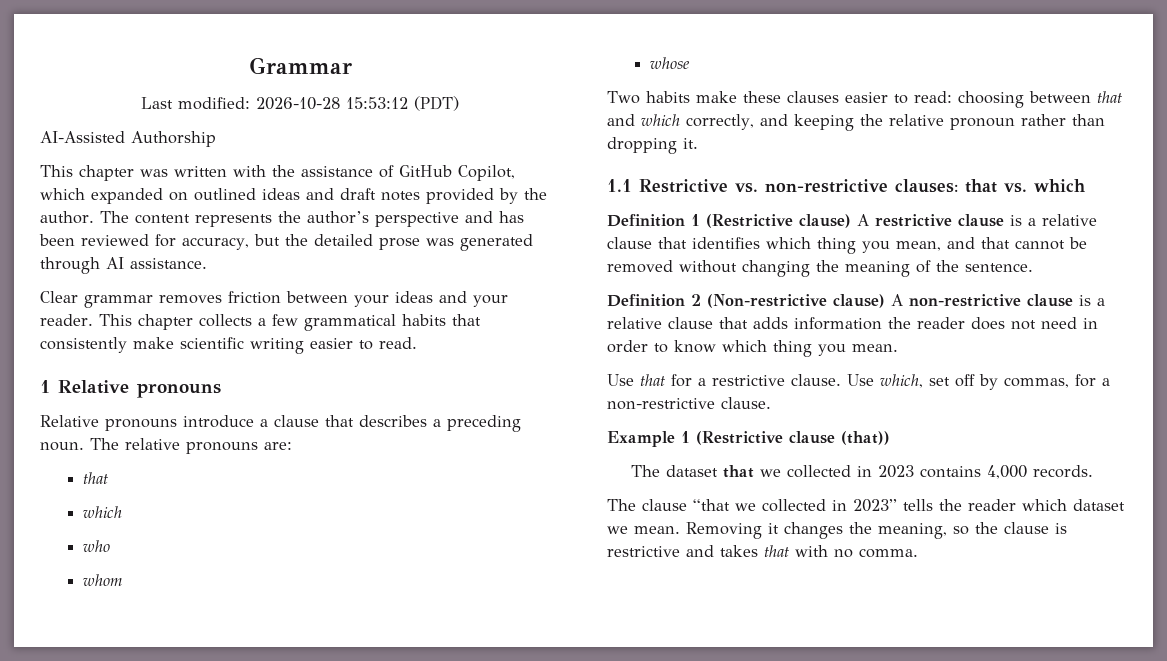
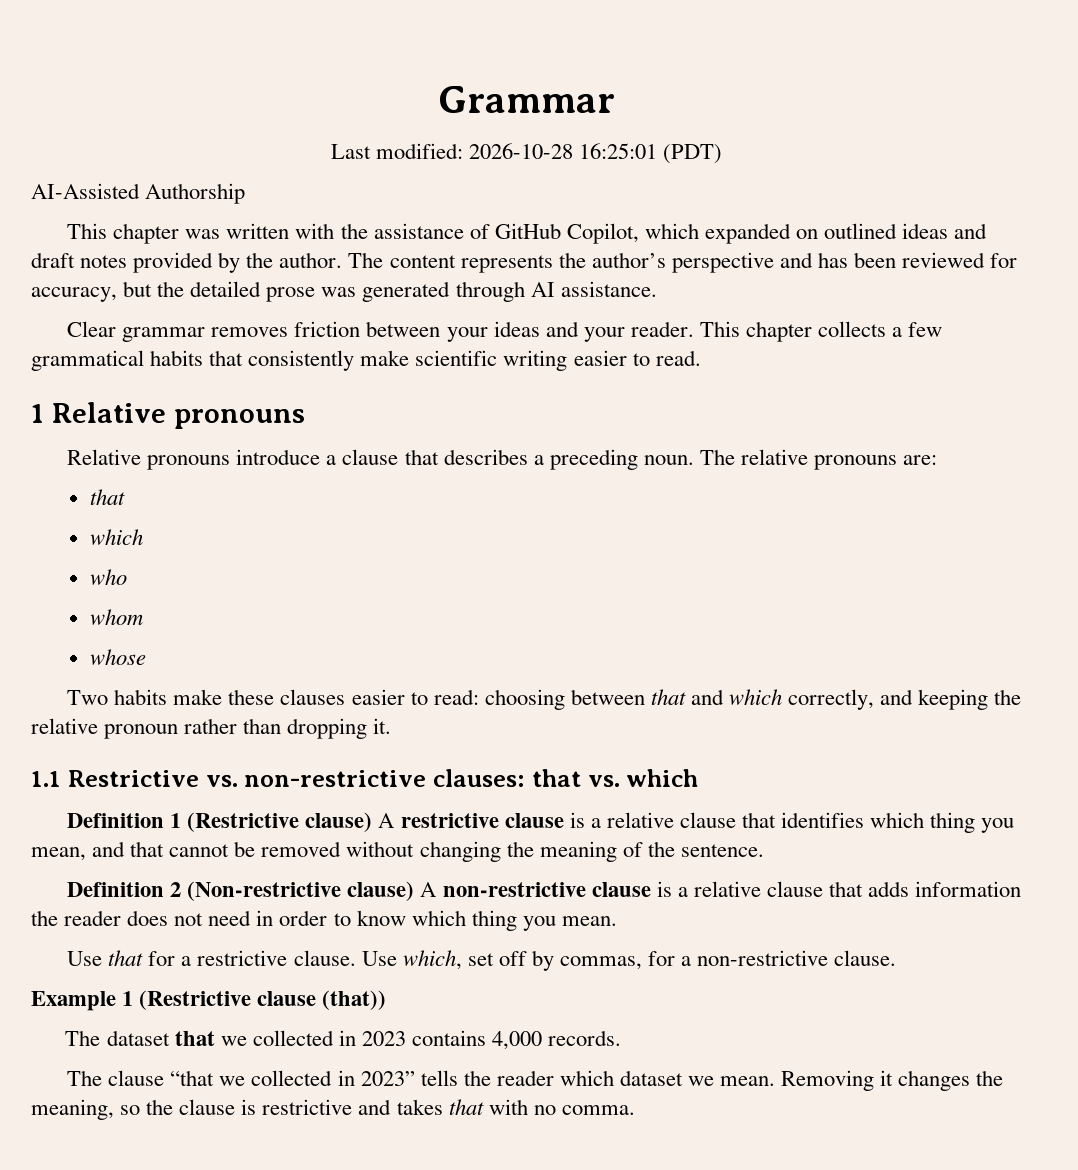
[346,97,408,109] 15:53:12 -> [579,143,658,159] 16:25:01

